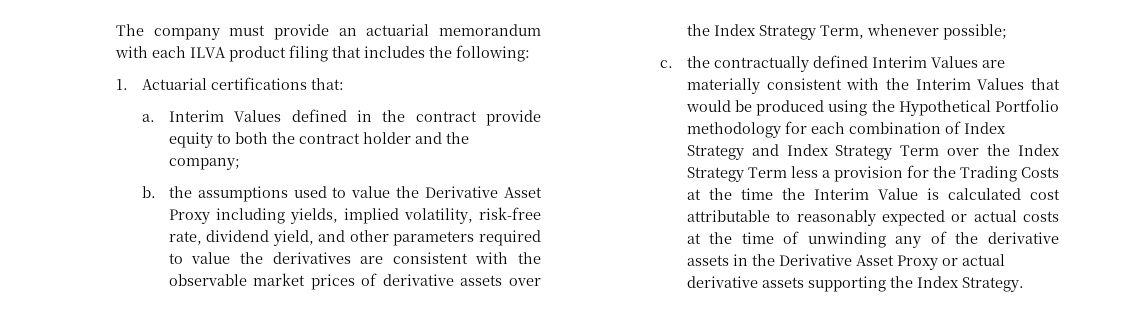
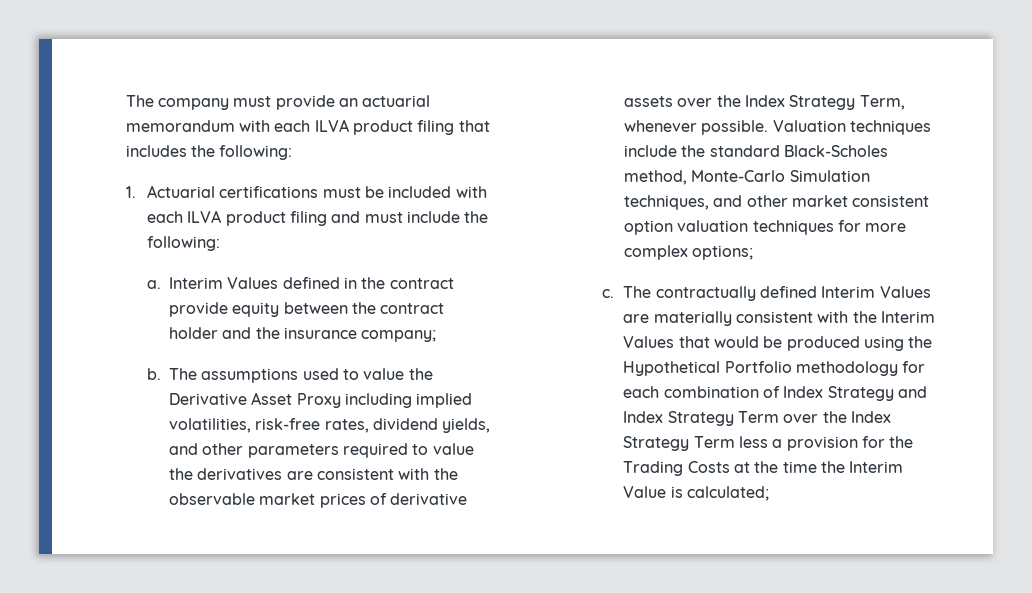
[311,78,345,90] that: -> [322,186,487,198] [146,210,489,226] [146,236,220,251] must be included with each ILVA product filing and must include the following:
[216,132,268,144] to both -> [283,302,348,314] between
(469, 138) none -> [283,327,357,339] insurance
[168,186,192,198] the -> [168,368,197,380] The
[289,207,541,224] [168,230,314,246] yields, implied volatility, risk-free rate, dividend yield, -> [416,393,473,408] [168,418,491,433] implied volatilities, risk-free rates, dividend yields,
[942,24,1007,40] possible; -> [701,120,931,135] [623,145,888,157] [623,170,870,185] [623,195,930,210] [623,220,907,235] [623,245,754,260] possible. Valuation techniques include the standard Black-Scholes method, Monte-Carlo Simulation techniques, and other market consistent option valuation techniques for more complex options;
[686,56,710,68] the -> [623,286,652,298] The
[947,188,1060,200] [686,210,1059,226] [686,231,1059,248] [686,254,1005,270] [686,276,1024,292] calculated cost attributable to reasonably expected or actual costs at the time of unwinding any of the derivative assets in the Derivative Asset Proxy or actual derivative assets supporting the Index Strategy. -> [686,486,769,501] calculated;

